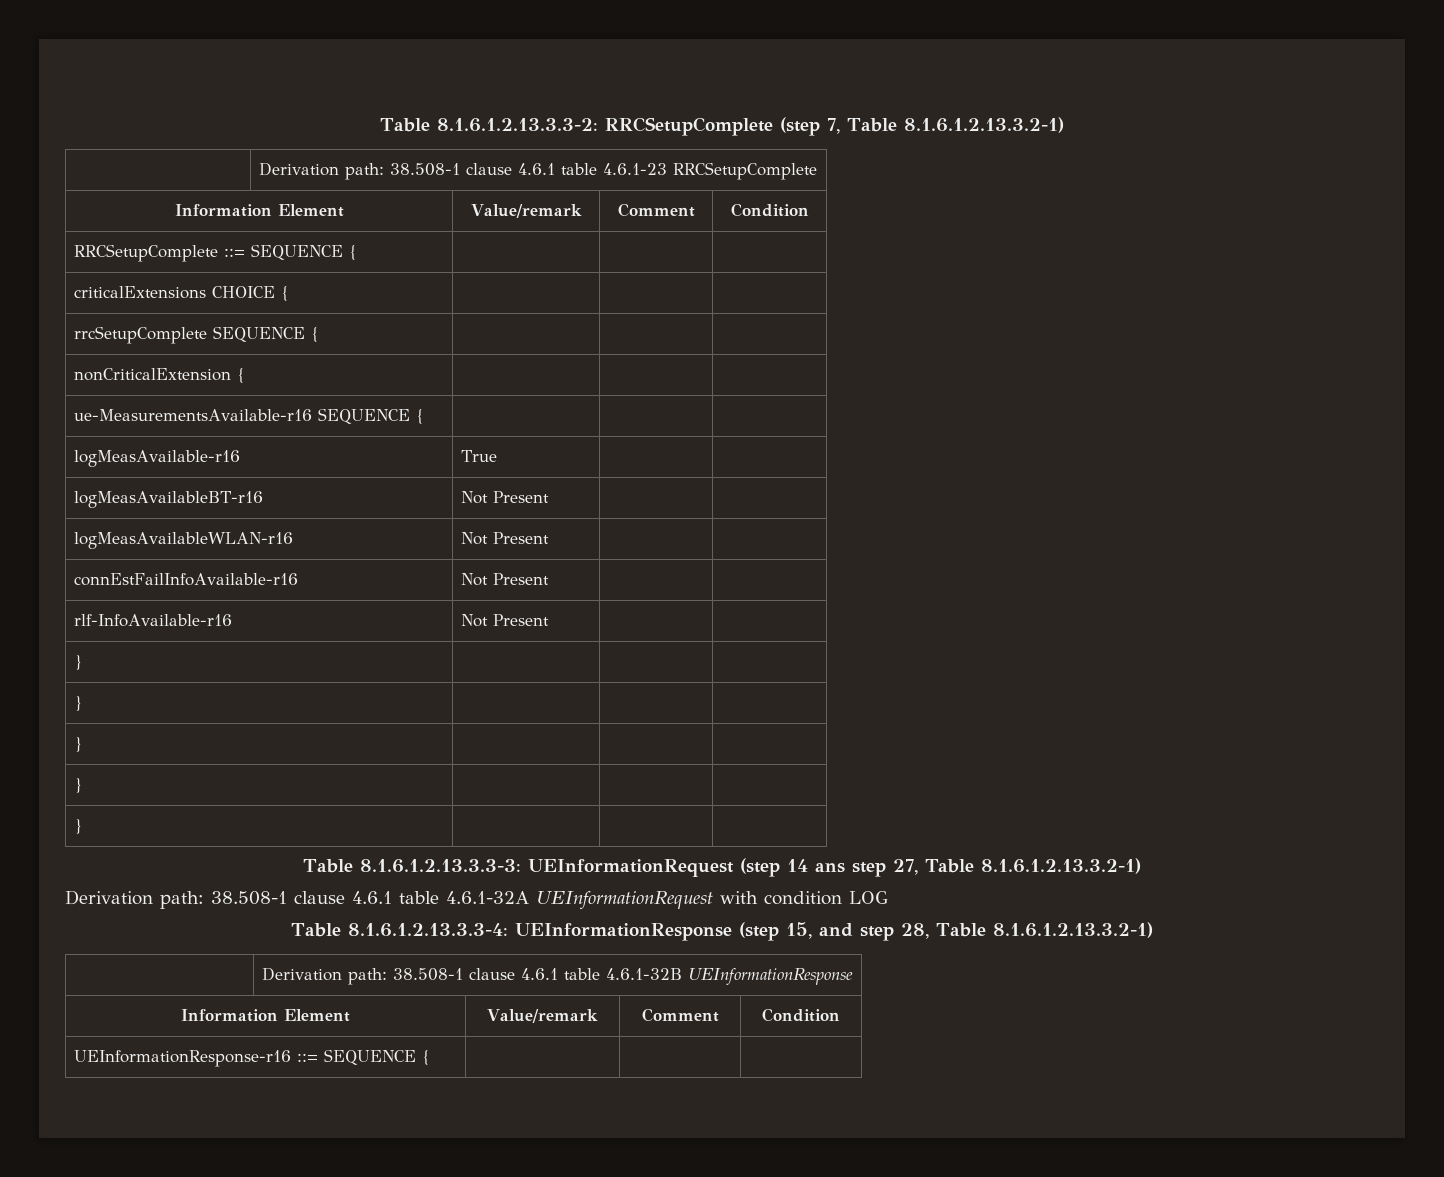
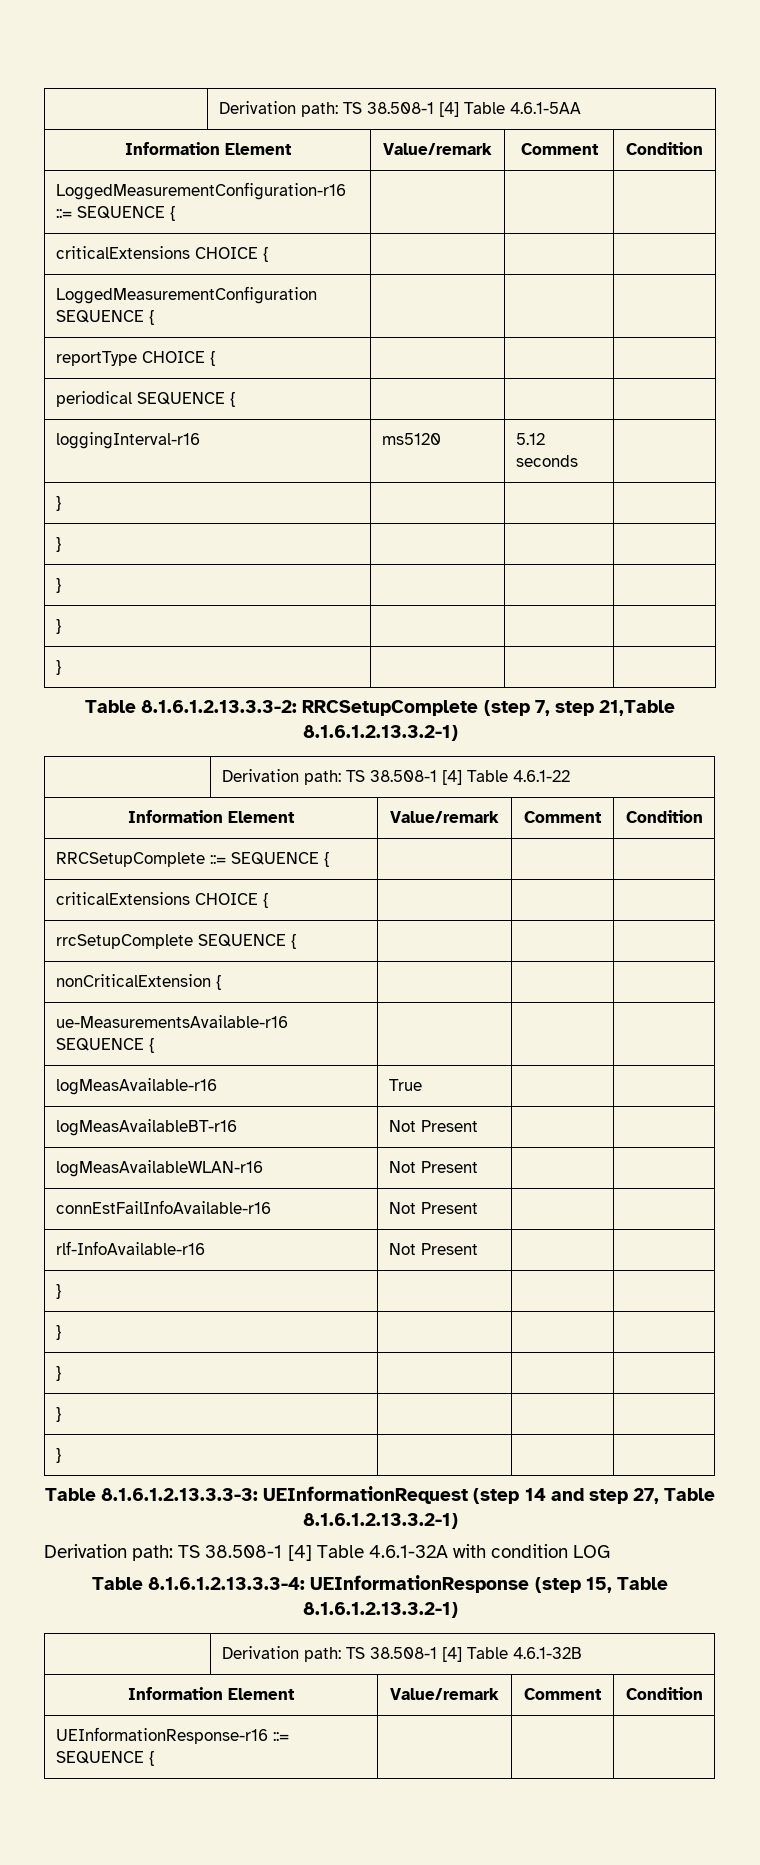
(380, 125) none -> [218,101,581,117] [124,142,292,155] [383,143,492,155] [520,143,599,155] [626,142,703,155] [55,182,346,200] [55,206,175,221] [55,246,268,262] [55,286,317,304] [55,310,154,325] [55,351,215,366] [55,391,235,407] [55,432,200,449] [381,433,441,445] [515,433,545,445] [515,455,578,467] [55,496,61,511] [55,537,61,552] [55,578,61,593] [55,619,61,634] [55,660,61,675] | Derivation path: TS 38.508-1 [4] Table 4.6.1-5AA // Information Element | Value/remark | Comment | Condition // LoggedMeasurementConfiguration-r16 ::= SEQUENCE { | | | // criticalExtensions CHOICE { | | | // LoggedMeasurementConfiguration SEQUENCE { | | | // reportType CHOICE { | | | // periodical SEQUENCE { | | | // loggingInterval-r16 | ms5120 | 5.12 seconds | // } | | | // } | | | // } | | | // } | | | // } | | | //
[847,117,1064,133] [259,162,818,180] Table 8.1.6.1.2.13.3.2-1) // | Derivation path: 38.508-1 clause 4.6.1 table 4.6.1-23 RRCSetupComplete -> [554,700,675,716] [302,725,458,741] [221,769,570,785] step 21,Table 8.1.6.1.2.13.3.2-1) // | Derivation path: TS 38.508-1 [4] Table 4.6.1-22
[814,863,845,873] ans -> [550,1488,584,1501] and
[211,891,713,910] 38.508-1 clause 4.6.1 table 4.6.1-32A UEInformationRequest -> [178,1545,448,1561] TS 38.508-1 [4] Table 4.6.1-32A
[819,922,1153,941] [262,967,601,985] and step 28, Table 8.1.6.1.2.13.3.2-1) // | Derivation path: 38.508-1 clause 4.6.1 table -> [616,1577,668,1590] [302,1602,458,1618] [221,1646,508,1662] Table 8.1.6.1.2.13.3.2-1) // | Derivation path: TS 38.508-1 [4] Table
[688,968,854,985] UEInformationResponse -> (582, 1653) none

